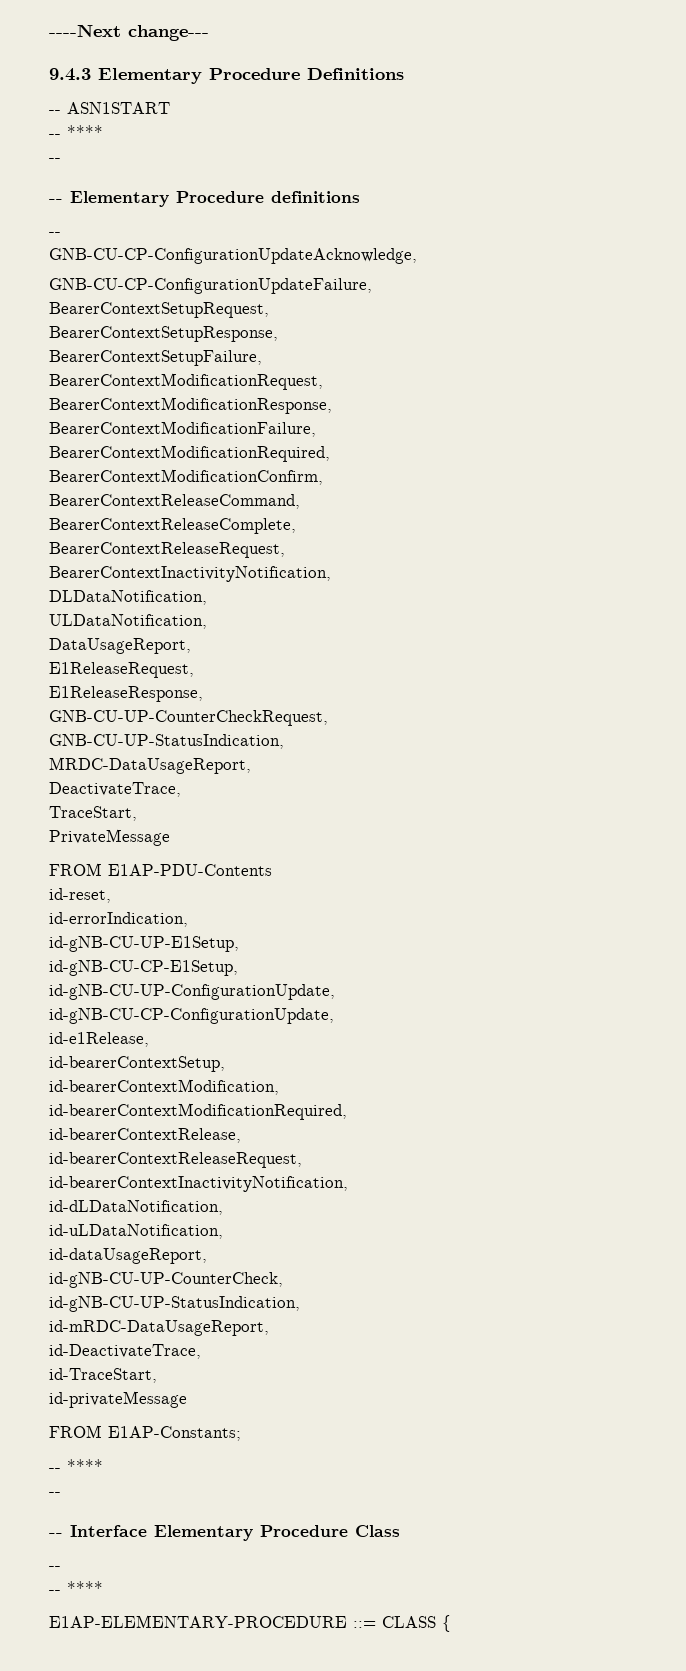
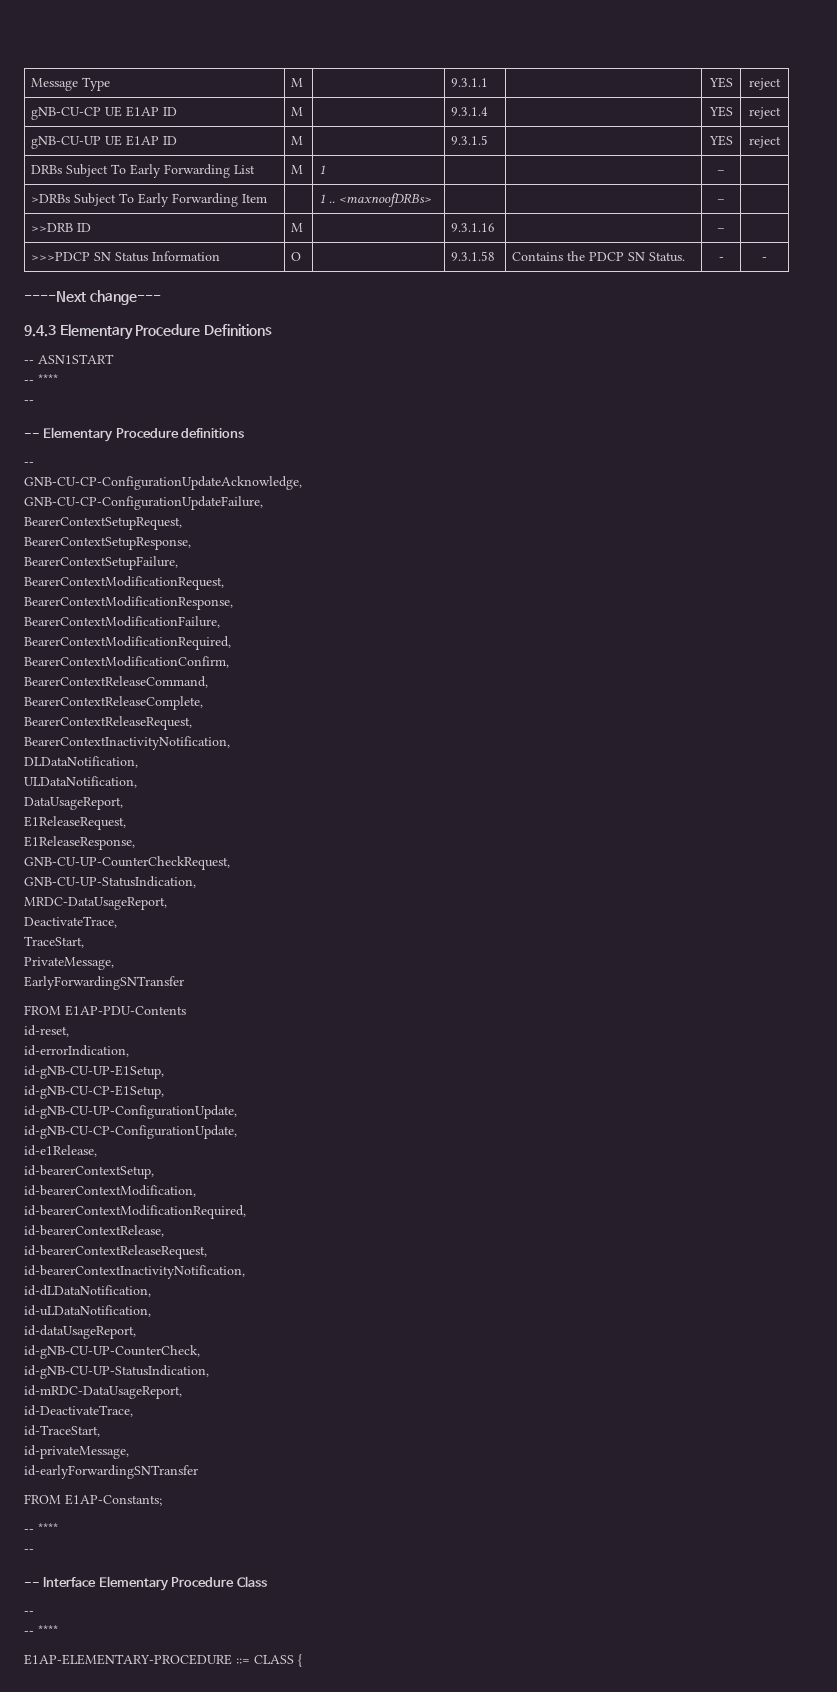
(49, 30) none -> [31,77,111,91] [291,78,304,87] [451,78,489,87] [708,77,733,88] [749,78,781,90] [31,106,178,120] [291,107,304,116] [451,107,489,116] [708,106,733,117] [749,107,781,119] [31,135,178,149] [291,136,304,145] [451,135,489,145] [708,135,733,146] [749,136,781,148] [31,164,256,178] [291,165,304,174] [319,165,326,174] [717,170,725,174] [31,193,268,207] [319,193,432,207] [717,199,725,203] [31,223,92,232] [291,223,304,232] [451,223,496,232] [717,228,725,232] [31,251,221,262] [291,252,302,261] [451,251,496,261] [512,251,686,262] [718,257,724,261] [762,257,767,261] Message Type | M | | 9.3.1.1 | | YES | reject // gNB-CU-CP UE E1AP ID | M | | 9.3.1.4 | | YES | reject // gNB-CU-UP UE E1AP ID | M | | 9.3.1.5 | | YES | reject // DRBs Subject To Early Forwarding List | M | 1 | | | – | // >DRBs Subject To Early Forwarding Item | | 1 .. <maxnoofDRBs> | | | – | // >>DRB ID | M | | 9.3.1.16 | | – | // >>>PDCP SN Status Information | O | | 9.3.1.58 | Contains the PDCP SN Status. | - | - //
[49,829,170,846] PrivateMessage -> [24,957,114,970] [24,976,184,990] PrivateMessage, // EarlyForwardingSNTransfer
[49,1391,187,1408] id-privateMessage -> [24,1445,129,1459] [24,1465,198,1479] id-privateMessage, // id-earlyForwardingSNTransfer

